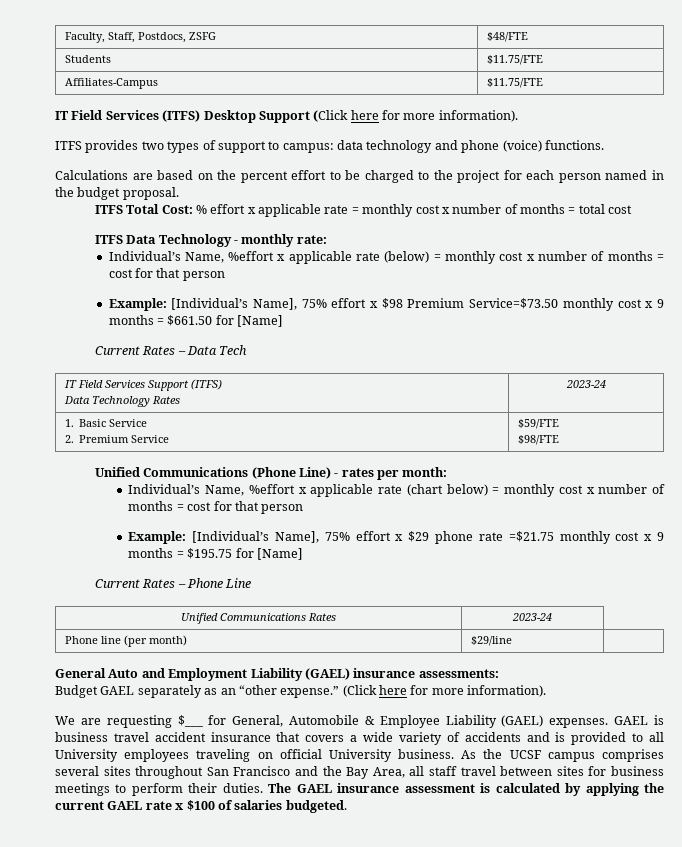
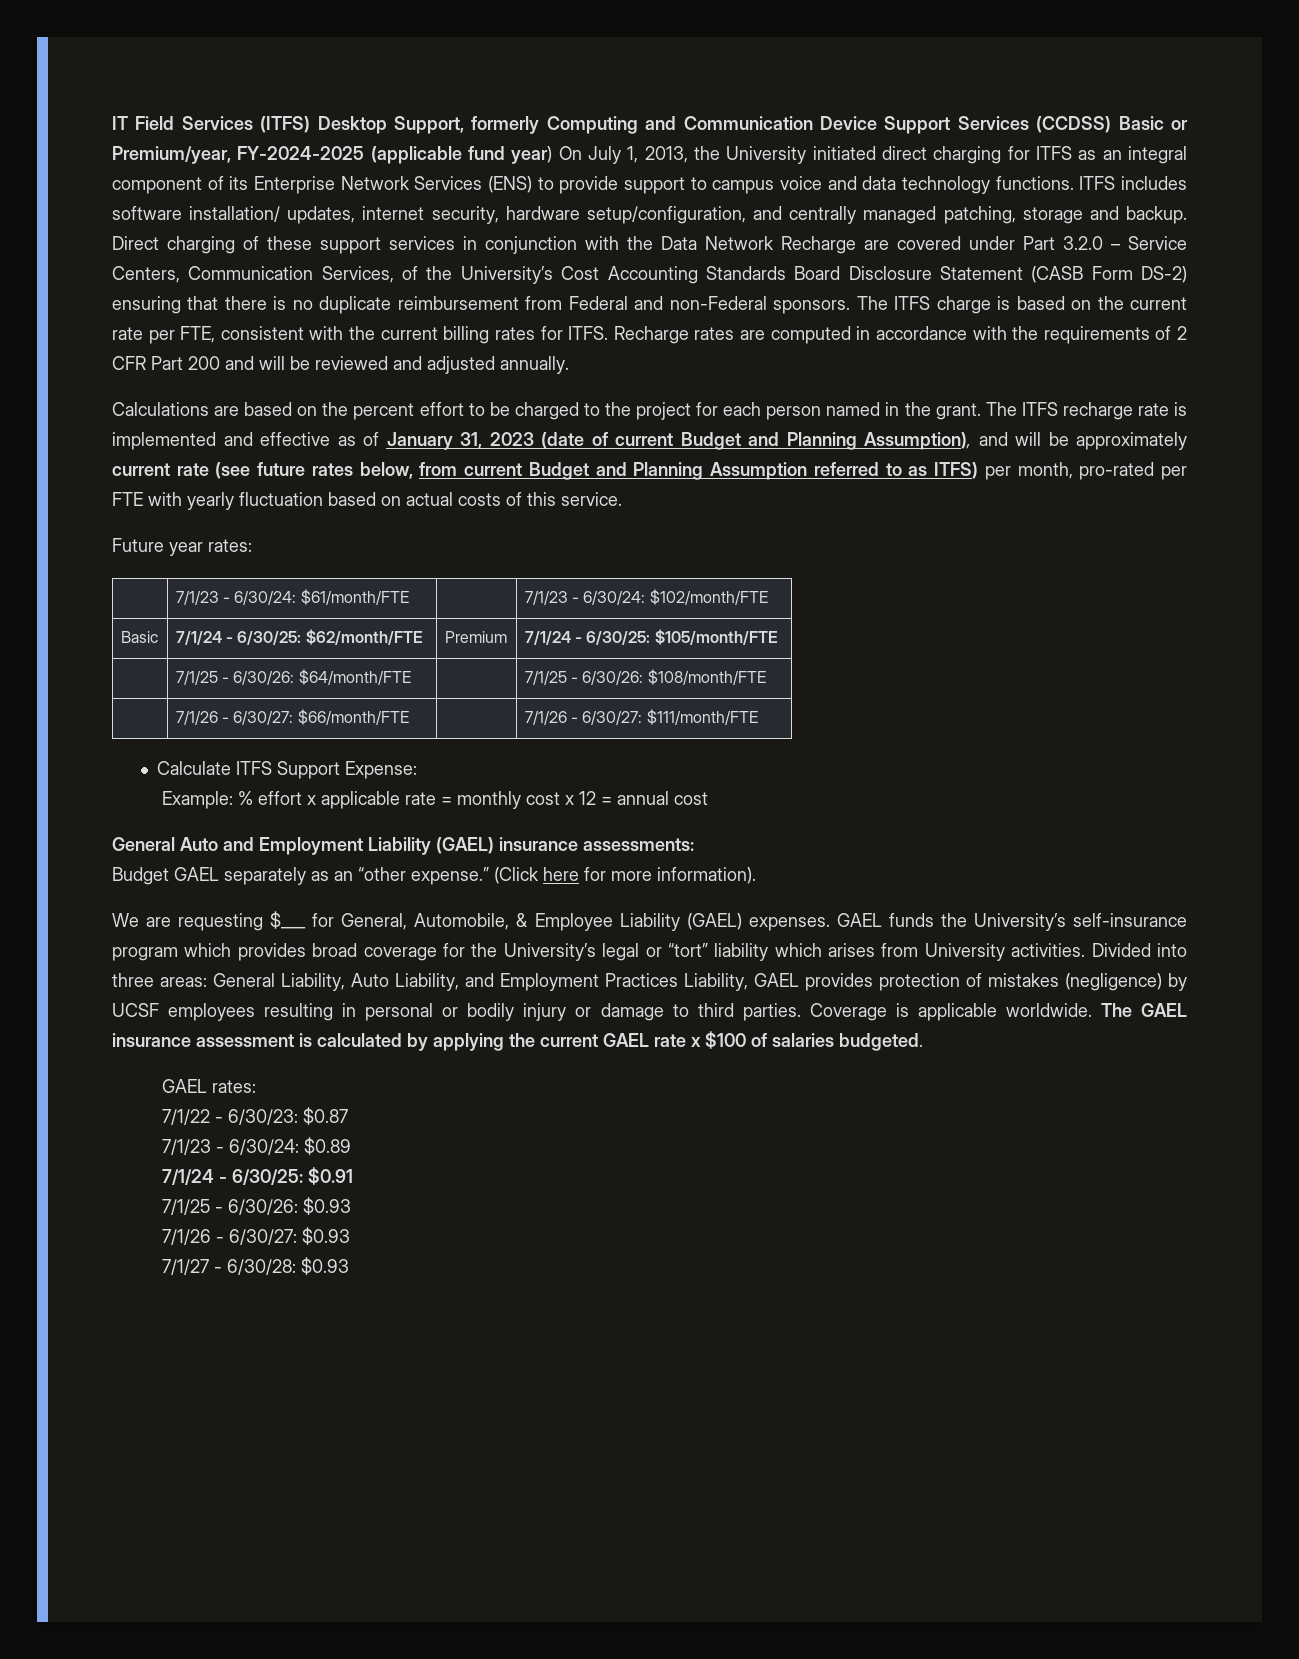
[64,32,216,43] [486,32,528,42] [64,55,111,63] [486,55,543,65] [64,78,158,89] [486,78,543,88] Faculty, Staff, Postdocs, ZSFG | $48/FTE // Students | $11.75/FTE // Affiliates-Campus | $11.75/FTE // -> (112, 123) none
[258,110,518,123] [55,140,604,153] Support (Click here for more information). // ITFS provides two types of support to campus: data technology and phone (voice) functions. -> [394,116,1188,134] [112,146,1188,164] [112,176,1187,194] [112,206,1188,224] [112,236,1187,254] [112,266,1187,284] [112,296,1188,314] [112,326,1187,344] [112,356,569,374] Support, formerly Computing and Communication Device Support Services (CCDSS) Basic or Premium/year, FY-2024-2025 (applicable fund year) On July 1, 2013, the University initiated direct charging for ITFS as an integral component of its Enterprise Network Services (ENS) to provide support to campus voice and data technology functions. ITFS includes software installation/ updates, internet security, hardware setup/configuration, and centrally managed patching, storage and backup. Direct charging of these support services in conjunction with the Data Network Recharge are covered under Part 3.2.0 – Service Centers, Communication Services, of the University’s Cost Accounting Standards Board Disclosure Statement (CASB Form DS-2) ensuring that there is no duplicate reimbursement from Federal and non-Federal sponsors. The ITFS charge is based on the current rate per FTE, consistent with the current billing rates for ITFS. Recharge rates are computed in accordance with the requirements of 2 CFR Part 200 and will be reviewed and adjusted annually.
[77,187,179,200] [94,204,193,214] budget proposal. // ITFS Total Cost: -> [935,402,1188,420] [112,432,1187,450] [112,462,1187,480] [112,492,622,510] [112,538,252,556] [175,589,409,605] [524,589,768,605] [120,631,158,643] [175,629,423,645] [444,631,507,643] [524,629,778,645] [175,669,411,685] [524,669,766,685] [175,709,409,725] [524,709,758,725] [156,761,417,779] [162,791,234,809] grant. The ITFS recharge rate is implemented and effective as of January 31, 2023 (date of current Budget and Planning Assumption), and will be approximately current rate (see future rates below, from current Budget and Planning Assumption referred to as ITFS) per month, pro-rated per FTE with yearly fluctuation based on actual costs of this service. // Future year rates: // | 7/1/23 - 6/30/24: $61/month/FTE | | 7/1/23 - 6/30/24: $102/month/FTE // Basic | 7/1/24 - 6/30/25: $62/month/FTE | Premium | 7/1/24 - 6/30/25: $105/month/FTE // | 7/1/25 - 6/30/26: $64/month/FTE | | 7/1/25 - 6/30/26: $108/month/FTE // | 7/1/26 - 6/30/27: $66/month/FTE | | 7/1/26 - 6/30/27: $111/month/FTE // Calculate ITFS Support Expense: // Example:
[452,204,633,214] [94,234,327,247] [108,251,665,264] [108,268,225,281] [108,298,664,311] [108,315,284,327] [94,345,248,355] [63,379,222,391] [63,396,180,407] [565,380,606,388] [64,419,148,427] [64,435,170,443] [517,419,559,429] [517,435,559,445] [94,467,448,480] [128,484,666,497] [128,501,304,514] [128,531,665,544] [128,548,303,560] [94,578,252,588] [181,613,336,624] [512,613,552,621] [64,635,187,647] [470,636,512,646] number of months = total cost // ITFS Data Technology - monthly rate: // Individual’s Name, %effort x applicable rate (below) = monthly cost x number of months = cost for that person // Example: [Individual’s Name], 75% effort x $98 Premium Service=$73.50 monthly cost x 9 months = $661.50 for [Name] // Current Rates – Data Tech // IT Field Services Support (ITFS) // Data Technology Rates | 2023-24 // 1. Basic Service // 2. Premium Service | $59/FTE // $98/FTE // Unified Communications (Phone Line) - rates per month: // Individual’s Name, %effort x applicable rate (chart below) = monthly cost x number of months = cost for that person // Example: [Individual’s Name], 75% effort x $29 phone rate =$21.75 monthly cost x 9 months = $195.75 for [Name] // Current Rates – Phone Line // Unified Communications Rates | 2023-24 // Phone line (per month) | $29/line | -> [579,791,709,805] 12 = annual cost
[289,715,360,725] Automobile -> [414,913,510,930] Automobile,
[654,715,664,725] [55,732,665,745] [55,749,664,762] [55,766,665,779] [55,783,263,796] is business travel accident insurance that covers a wide variety of accidents and is provided to all University employees traveling on official University business. As the UCSF campus comprises several sites throughout San Francisco and the Bay Area, all staff travel between sites for business meetings to perform their duties. -> [888,913,1187,931] [112,943,1188,961] [112,973,1187,991] [112,1003,1092,1021] funds the University’s self-insurance program which provides broad coverage for the University’s legal or “tort” liability which arises from University activities. Divided into three areas: General Liability, Auto Liability, and Employment Practices Liability, GAEL provides protection of mistakes (negligence) by UCSF employees resulting in personal or bodily injury or damage to third parties. Coverage is applicable worldwide.
(347, 806) none -> [162,1079,257,1093] [162,1107,349,1125] [162,1137,352,1155] [162,1167,354,1185] [162,1197,352,1215] [162,1227,351,1245] [162,1257,350,1275] // GAEL rates: // 7/1/22 - 6/30/23: $0.87 // 7/1/23 - 6/30/24: $0.89 // 7/1/24 - 6/30/25: $0.91 // 7/1/25 - 6/30/26: $0.93 // 7/1/26 - 6/30/27: $0.93 // 7/1/27 - 6/30/28: $0.93

